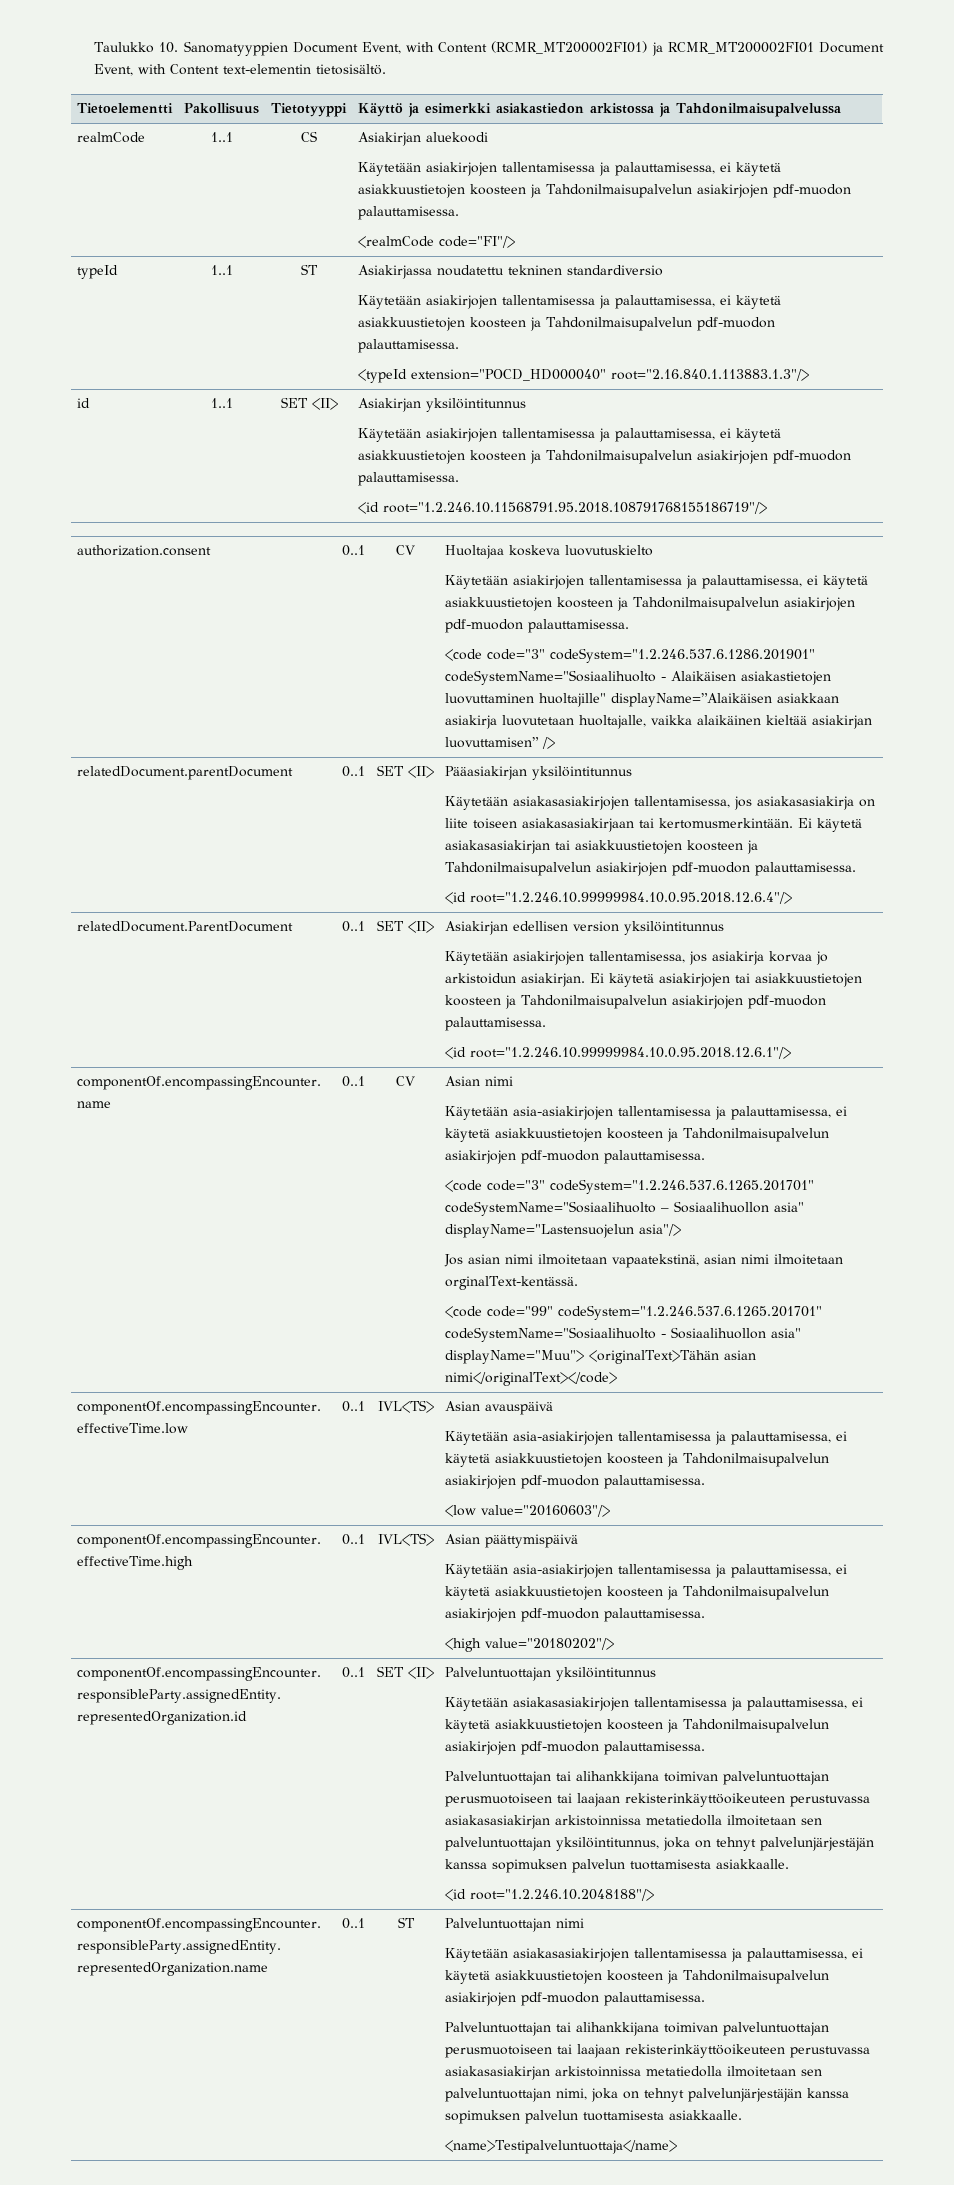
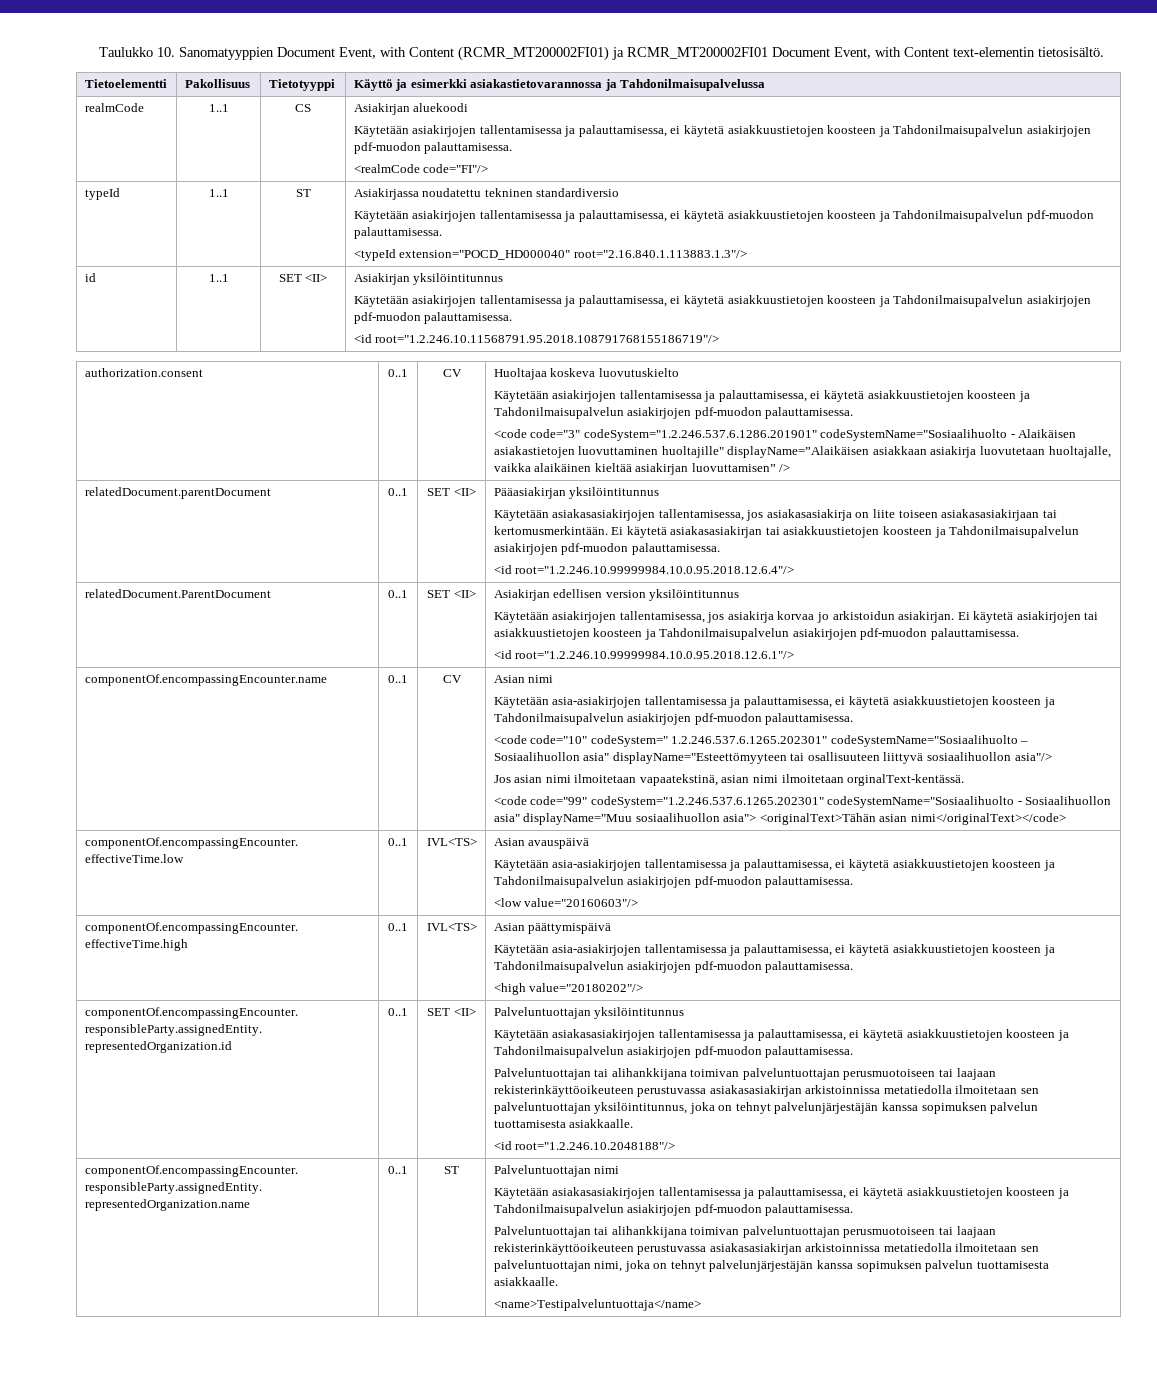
[495,103,654,114] asiakastiedon arkistossa -> [470,79,603,88] asiakastietovarannossa
[486,1179,814,1194] [444,1201,804,1216] [444,1224,634,1238] code="3" codeSystem="1.2.246.537.6.1265.201701" codeSystemName="Sosiaalihuolto – Sosiaalihuollon asia" displayName="Lastensuojelun -> [530,735,1029,747] [493,752,1011,764] code="10" codeSystem=" 1.2.246.537.6.1265.202301" codeSystemName="Sosiaalihuolto – Sosiaalihuollon asia" displayName="Esteettömyyteen tai osallisuuteen liittyvä sosiaalihuollon
[557,1305,822,1320] [444,1327,801,1342] [444,1350,584,1364] codeSystem="1.2.246.537.6.1265.201701" codeSystemName="Sosiaalihuolto - Sosiaalihuollon asia" displayName="Muu"> -> [590,796,1112,808] [493,813,757,825] codeSystem="1.2.246.537.6.1265.202301" codeSystemName="Sosiaalihuolto - Sosiaalihuollon asia" displayName="Muu sosiaalihuollon asia">

